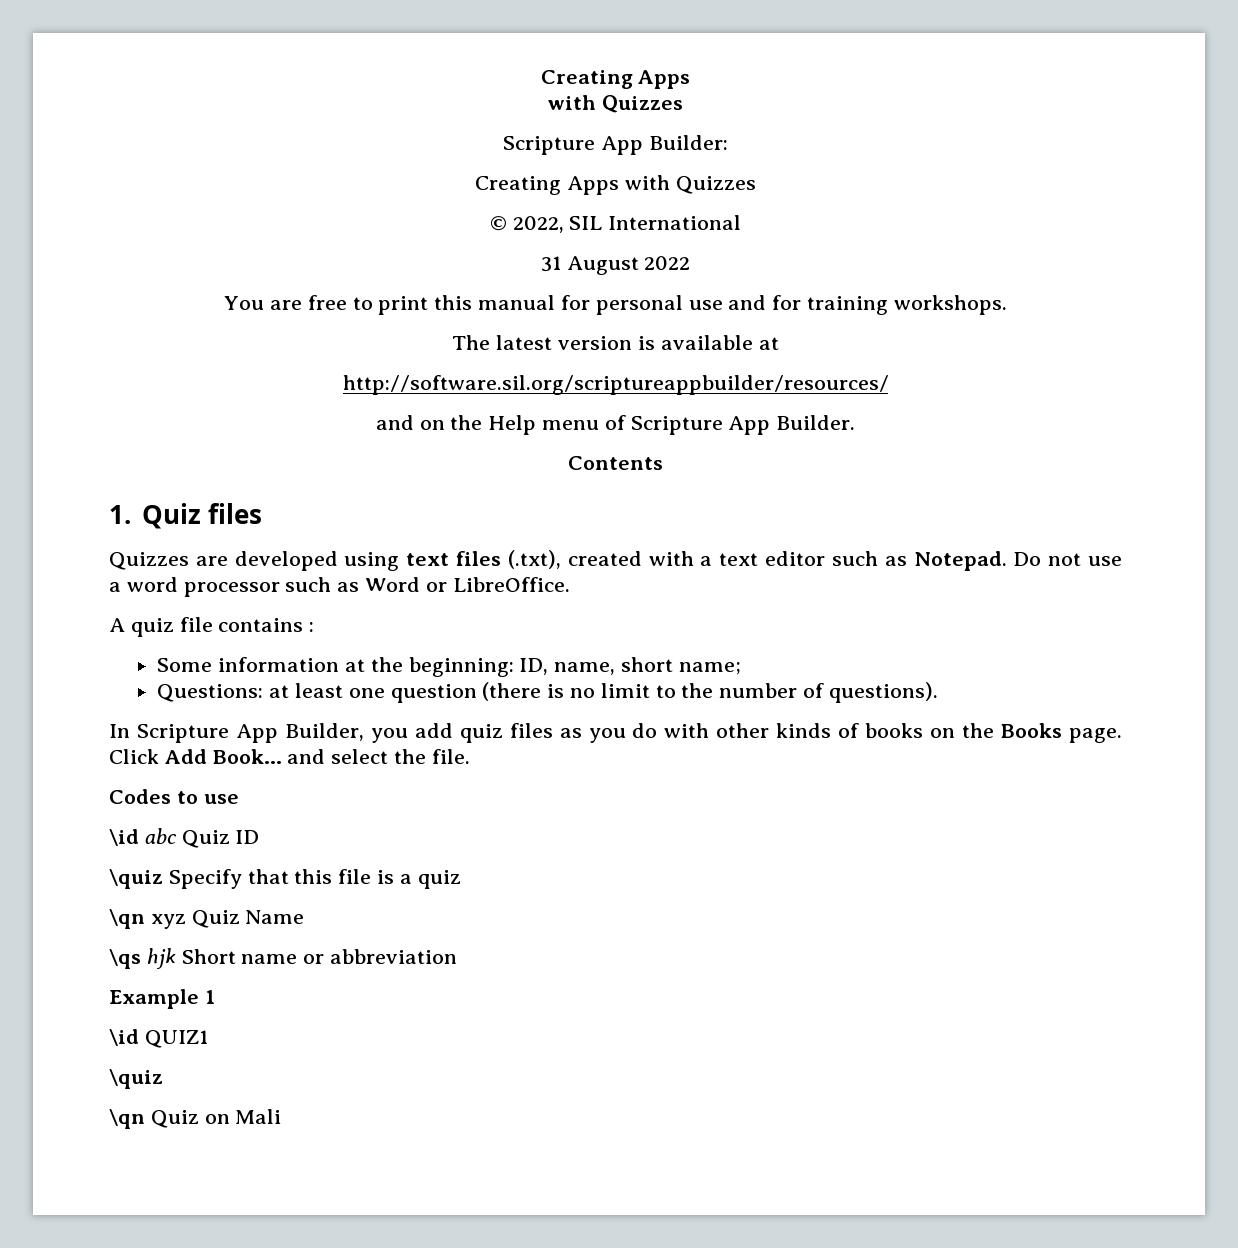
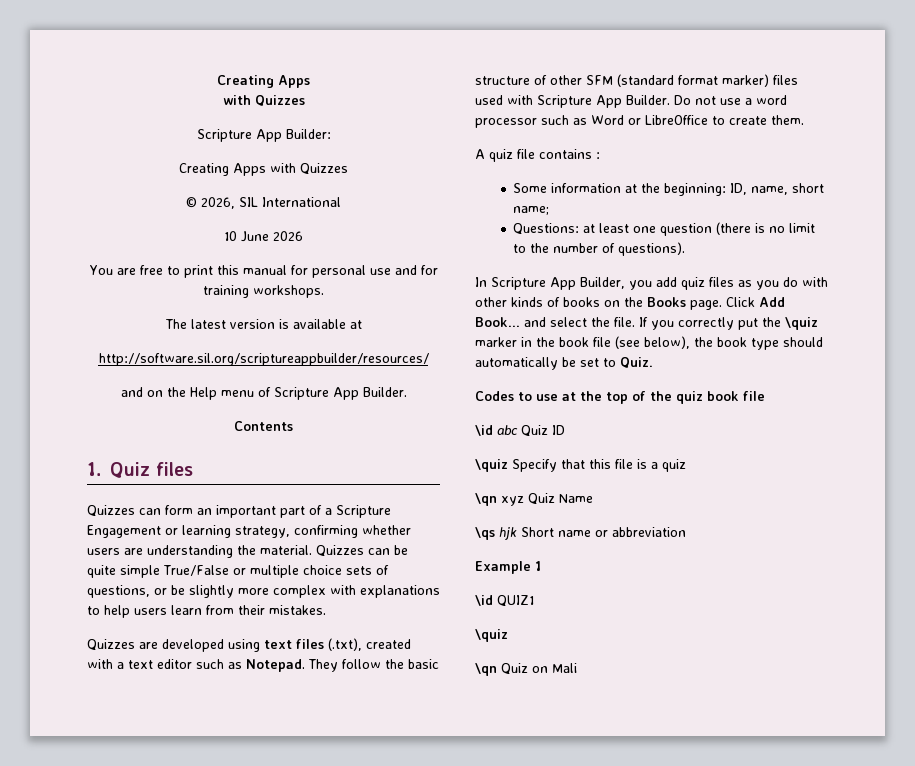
[512,216,564,233] 2022, -> [201,197,235,209] 2026,
[540,256,691,275] 31 August 2022 -> [224,231,303,242] 10 June 2026
(262, 513) none -> [87,505,391,518] [87,525,411,538] [87,545,408,558] [87,565,389,578] [87,585,440,598] [87,605,326,618] // Quizzes can form an important part of a Scripture Engagement or learning strategy, confirming whether users are understanding the material. Quizzes can be quite simple True/False or multiple choice sets of questions, or be slightly more complex with explanations to help users learn from their mistakes.
(1007, 561) none -> [308,659,439,672] [475,74,798,87] [475,95,670,108] They follow the basic structure of other SFM (standard format marker) files used with Scripture App Builder.
[452,577,570,592] LibreOffice. -> [645,115,804,125] LibreOffice to create them.
[109,789,239,804] // Codes to use -> [639,317,818,330] [475,336,823,350] [475,357,653,370] [475,391,765,404] If you correctly put the \quiz marker in the book file (see below), the book type should automatically be set to Quiz. // Codes to use at the top of the quiz book file

